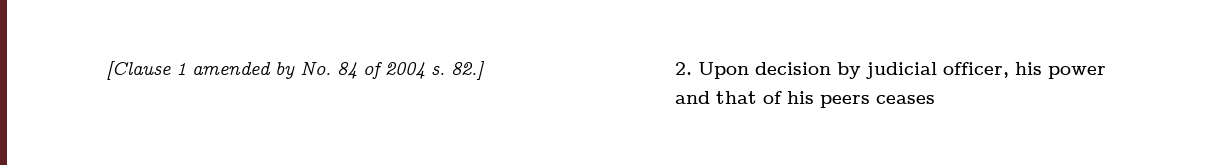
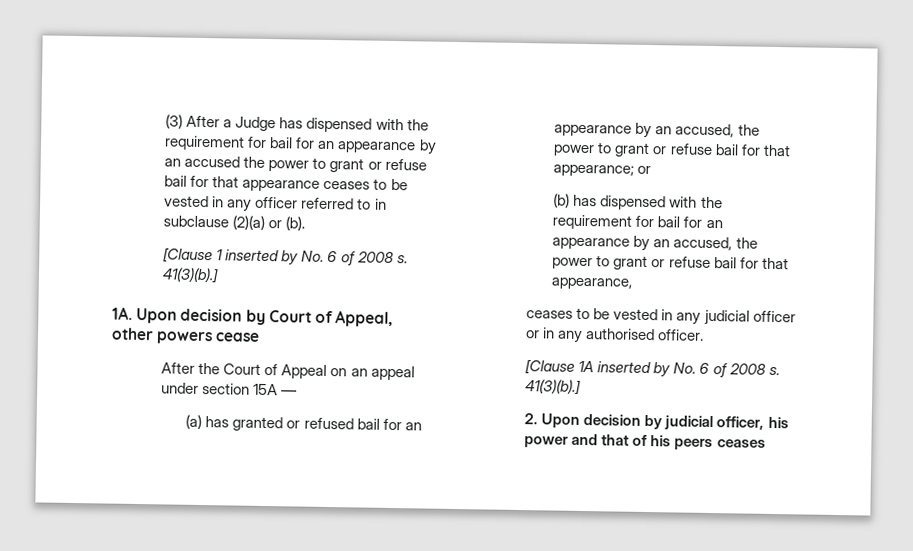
(106, 70) none -> [165,114,429,133] [164,135,437,155] [164,155,427,173] [164,175,408,192] [164,195,387,212] [163,215,306,231] (3) After a Judge has dispensed with the requirement for bail for an appearance by an accused the power to grant or refuse bail for that appearance ceases to be vested in any officer referred to in subclause (2)(a) or (b). //
[192,61,486,80] amended by No. 84 of 2004 s. 82.] -> [225,249,408,266] [162,267,220,284] [112,306,394,328] [111,327,261,345] [161,362,415,381] [161,382,298,396] [185,414,422,432] [554,122,760,139] [553,142,791,158] [553,164,652,177] [553,193,723,211] [552,214,723,230] [552,235,758,252] [552,255,789,271] [551,277,633,290] [526,307,796,326] [526,327,705,343] [525,359,780,378] [525,379,582,395] inserted by No. 6 of 2008 s. 41(3)(b).] // 1A. Upon decision by Court of Appeal, other powers cease // After the Court of Appeal on an appeal under section 15A — // (a) has granted or refused bail for an appearance by an accused, the power to grant or refuse bail for that appearance; or // (b) has dispensed with the requirement for bail for an appearance by an accused, the power to grant or refuse bail for that appearance, // ceases to be vested in any judicial officer or in any authorised officer. // [Clause 1A inserted by No. 6 of 2008 s. 41(3)(b).]

